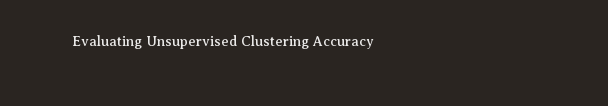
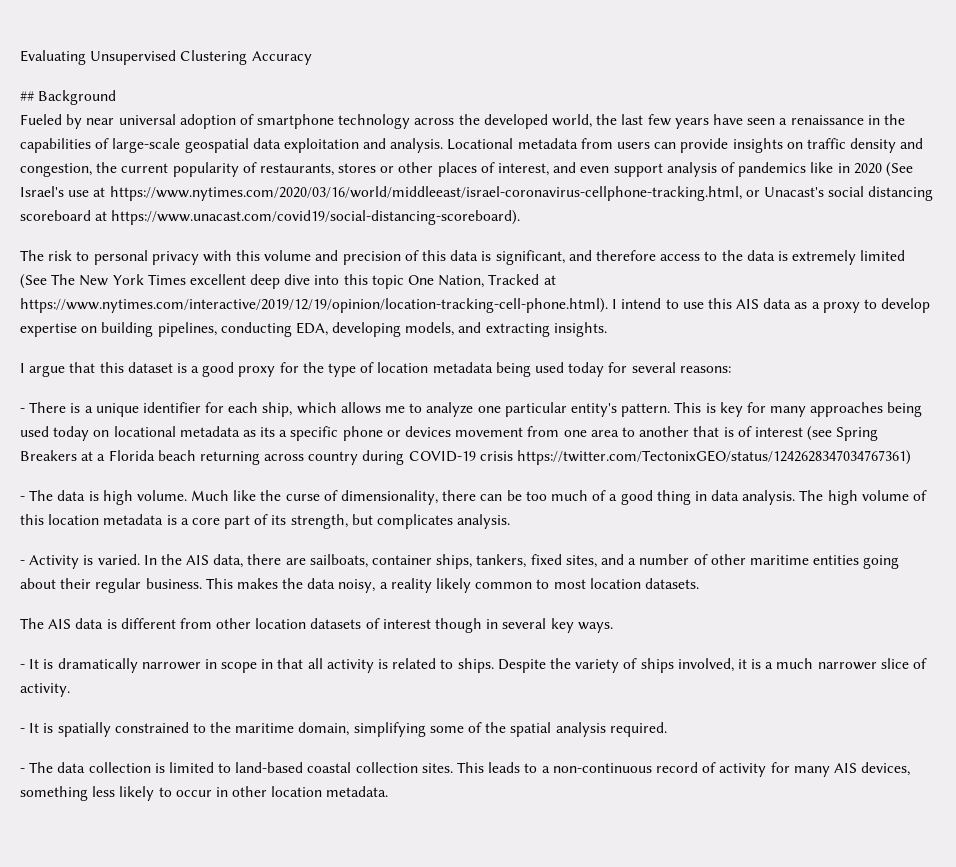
(374, 42) none -> [20,90,117,105] [20,114,905,129] [20,138,924,153] [20,162,913,177] [20,186,934,201] [20,210,521,225] [20,250,906,265] [20,274,556,289] [20,298,931,313] [20,322,607,337] [20,362,731,377] [20,402,923,417] [20,426,879,441] [20,450,912,465] [20,490,927,505] [20,514,511,529] [20,554,900,569] [20,578,699,593] [20,618,613,633] [20,658,927,673] [20,683,70,697] [20,722,667,737] [20,762,911,777] [20,786,389,801] // ## Background // Fueled by near universal adoption of smartphone technology across the developed world, the last few years have seen a renaissance in the capabilities of large-scale geospatial data exploitation and analysis. Locational metadata from users can provide insights on traffic density and congestion, the current popularity of restaurants, stores or other places of interest, and even support analysis of pandemics like in 2020 (See Israel's use at https://www.nytimes.com/2020/03/16/world/middleeast/israel-coronavirus-cellphone-tracking.html, or Unacast's social distancing scoreboard at https://www.unacast.com/covid19/social-distancing-scoreboard). // The risk to personal privacy with this volume and precision of this data is significant, and therefore access to the data is extremely limited (See The New York Times excellent deep dive into this topic One Nation, Tracked at https://www.nytimes.com/interactive/2019/12/19/opinion/location-tracking-cell-phone.html). I intend to use this AIS data as a proxy to develop expertise on building pipelines, conducting EDA, developing models, and extracting insights. // I argue that this dataset is a good proxy for the type of location metadata being used today for several reasons: // - There is a unique identifier for each ship, which allows me to analyze one particular entity's pattern. This is key for many approaches being used today on locational metadata as its a specific phone or devices movement from one area to another that is of interest (see Spring Breakers at a Florida beach returning across country during COVID-19 crisis https://twitter.com/TectonixGEO/status/1242628347034767361) // - The data is high volume. Much like the curse of dimensionality, there can be too much of a good thing in data analysis. The high volume of this location metadata is a core part of its strength, but complicates analysis. // - Activity is varied. In the AIS data, there are sailboats, container ships, tankers, fixed sites, and a number of other maritime entities going about their regular business. This makes the data noisy, a reality likely common to most location datasets. // The AIS data is different from other location datasets of interest though in several key ways. // - It is dramatically narrower in scope in that all activity is related to ships. Despite the variety of ships involved, it is a much narrower slice of activity. // - It is spatially constrained to the maritime domain, simplifying some of the spatial analysis required. // - The data collection is limited to land-based coastal collection sites. This leads to a non-continuous record of activity for many AIS devices, something less likely to occur in other location metadata.

